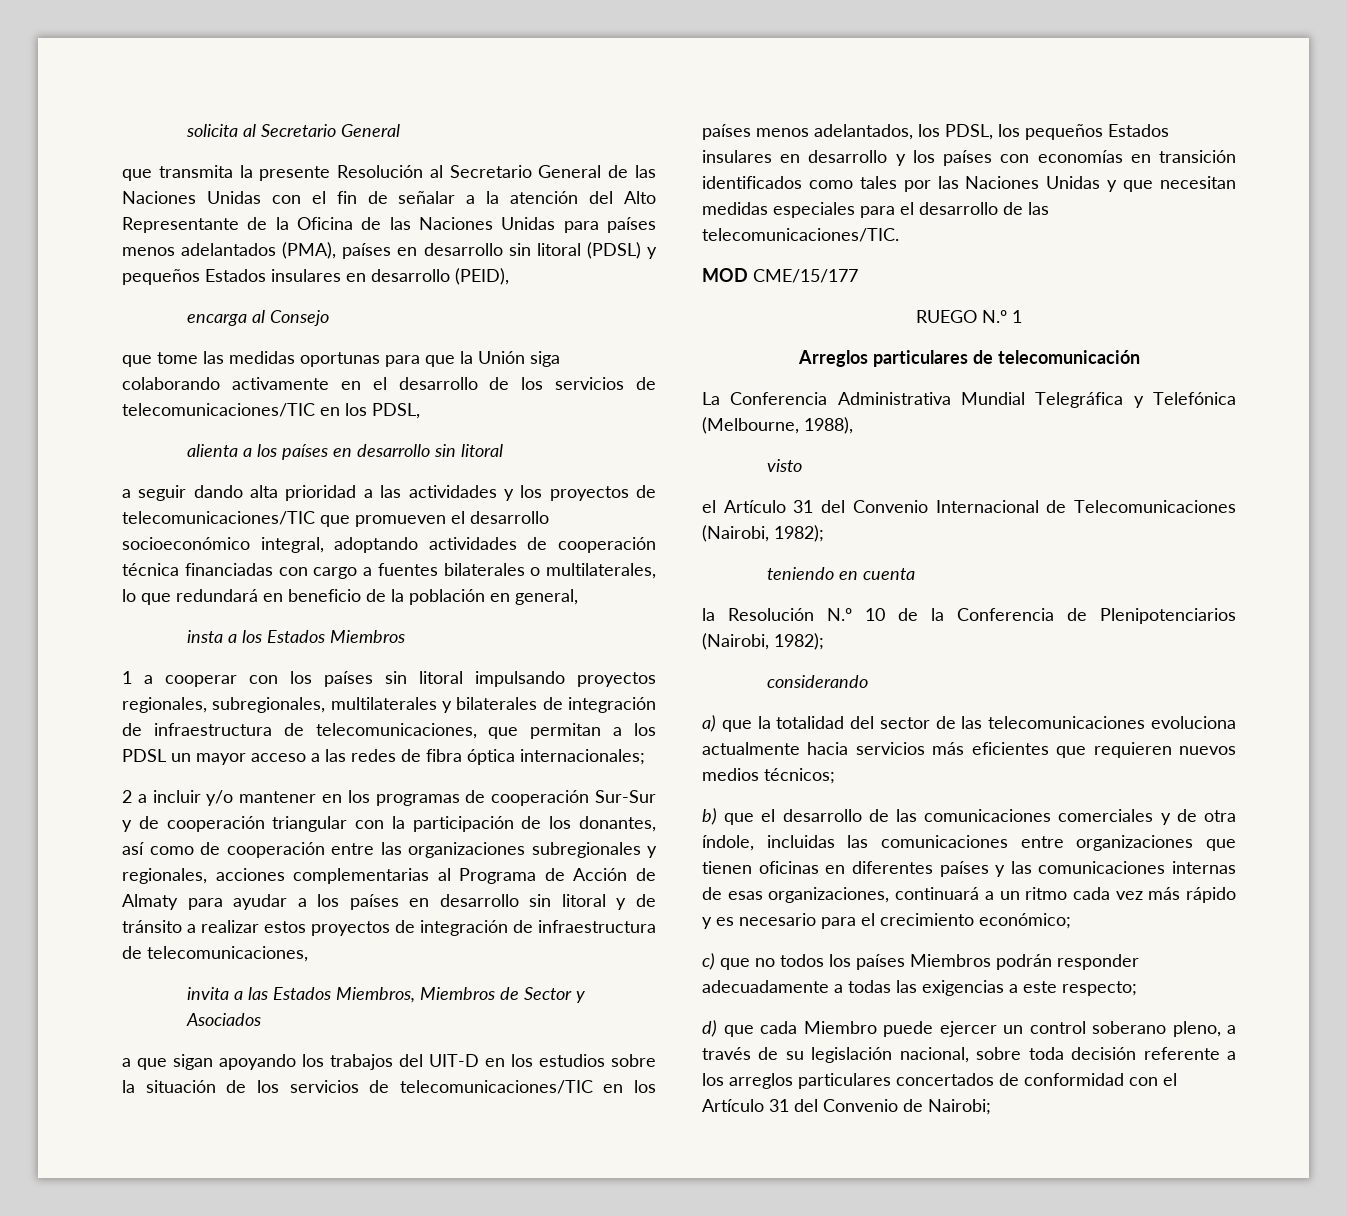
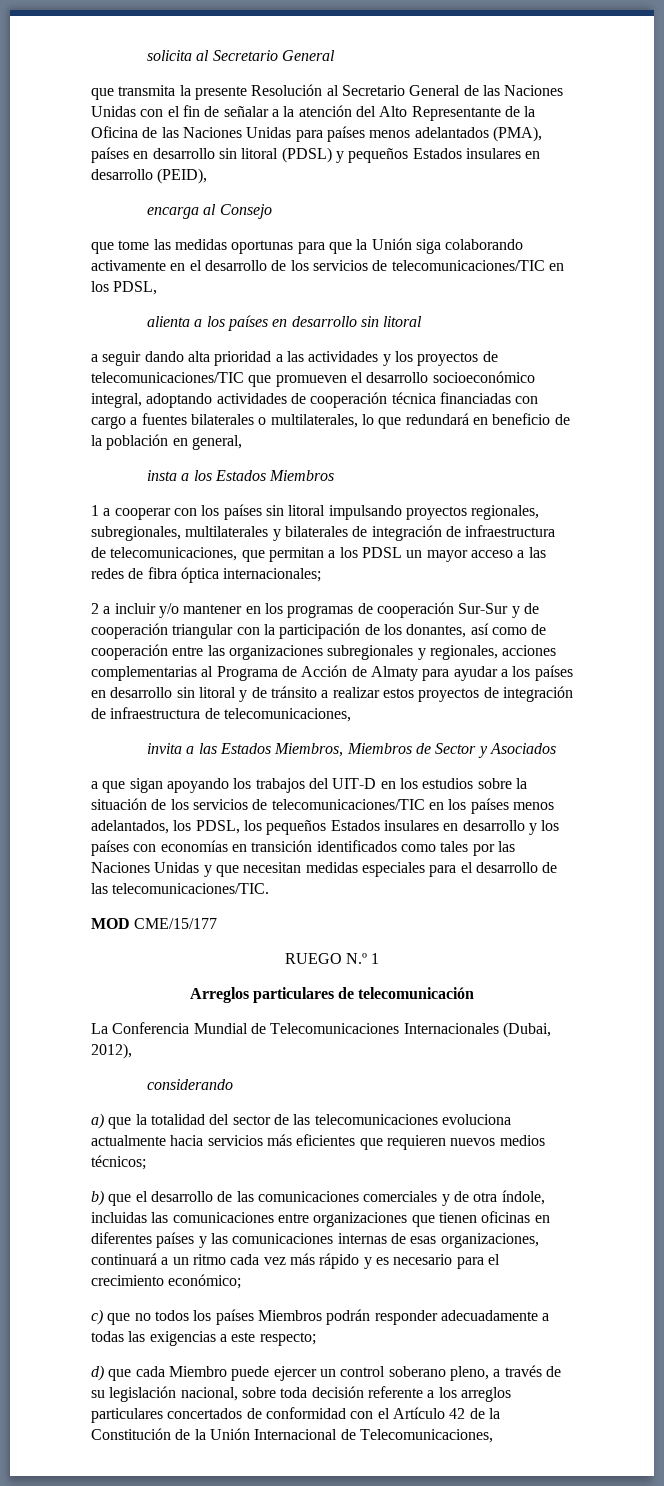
[837,392,1236,408] [702,417,853,434] [767,459,803,472] [702,500,1236,513] [702,525,824,542] [767,567,916,580] [702,608,1236,624] [702,633,824,650] Administrativa Mundial Telegráfica y Telefónica (Melbourne, 1988), // visto // el Artículo 31 del Convenio Internacional de Telecomunicaciones (Nairobi, 1982); // teniendo en cuenta // la Resolución N.º 10 de la Conferencia de Plenipotenciarios (Nairobi, 1982); -> [193,1022,551,1038] [91,1043,132,1059] Mundial de Telecomunicaciones Internacionales (Dubai, 2012),
[769,1099,991,1115] 31 del Convenio de Nairobi; -> [449,1408,500,1419] [91,1428,493,1443] 42 de la Constitución de la Unión Internacional de Telecomunicaciones,

